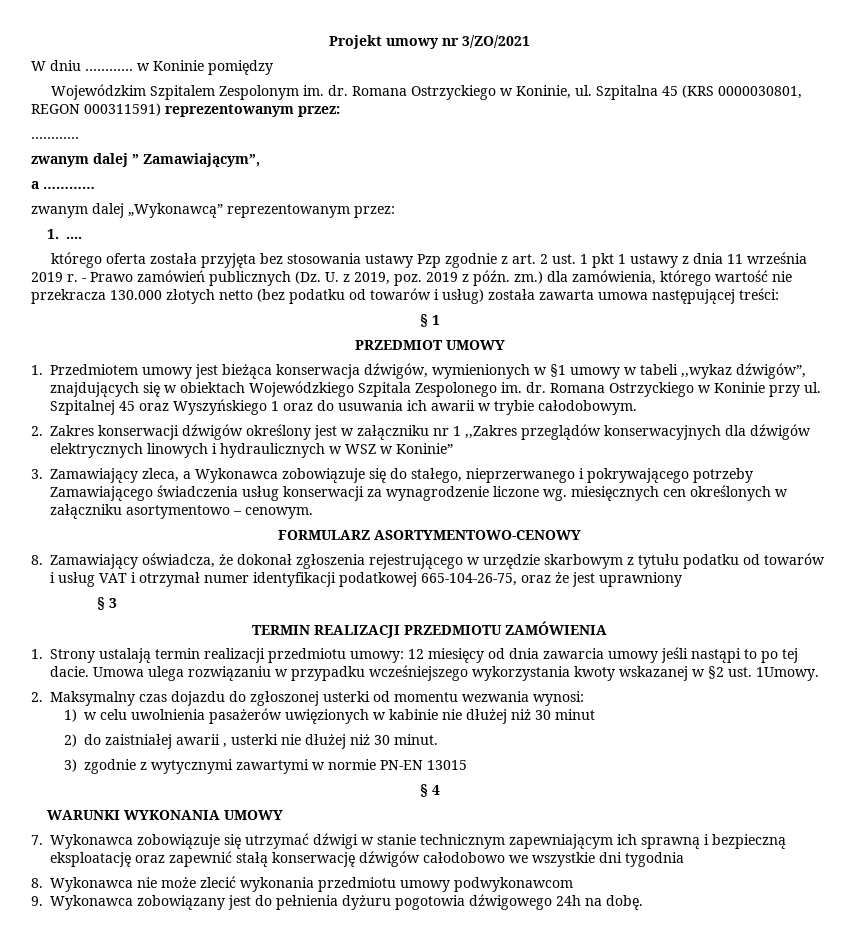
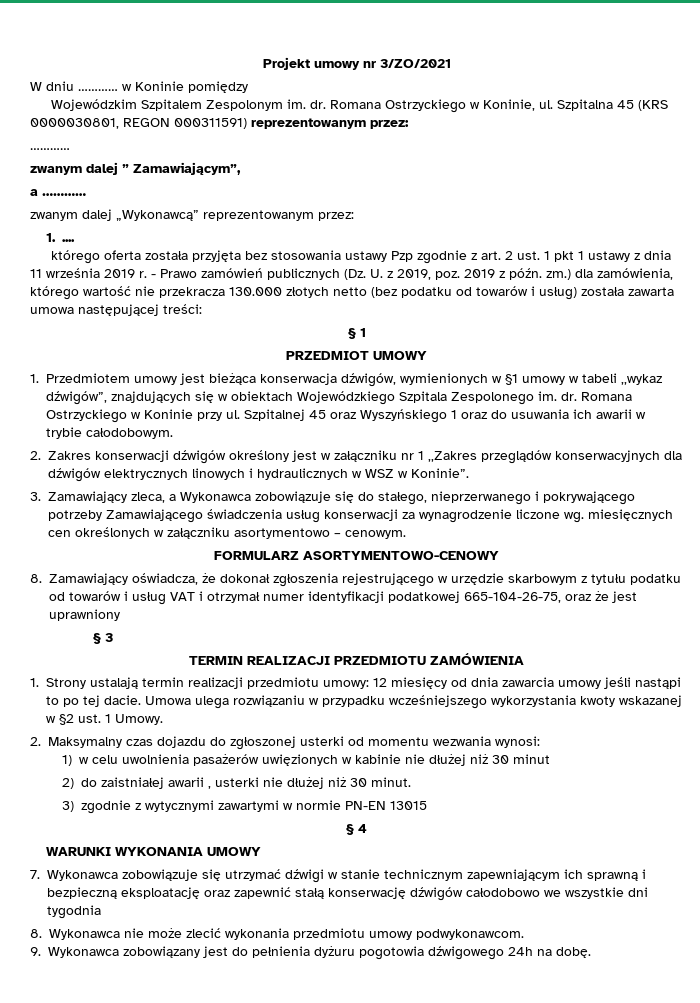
[396,443,453,454] Koninie” -> [411,468,469,478] Koninie”.
[756,667,819,681] 1Umowy. -> [105,714,163,725] 1 Umowy.
[454,877,573,892] podwykonawcom -> [416,929,524,940] podwykonawcom.

